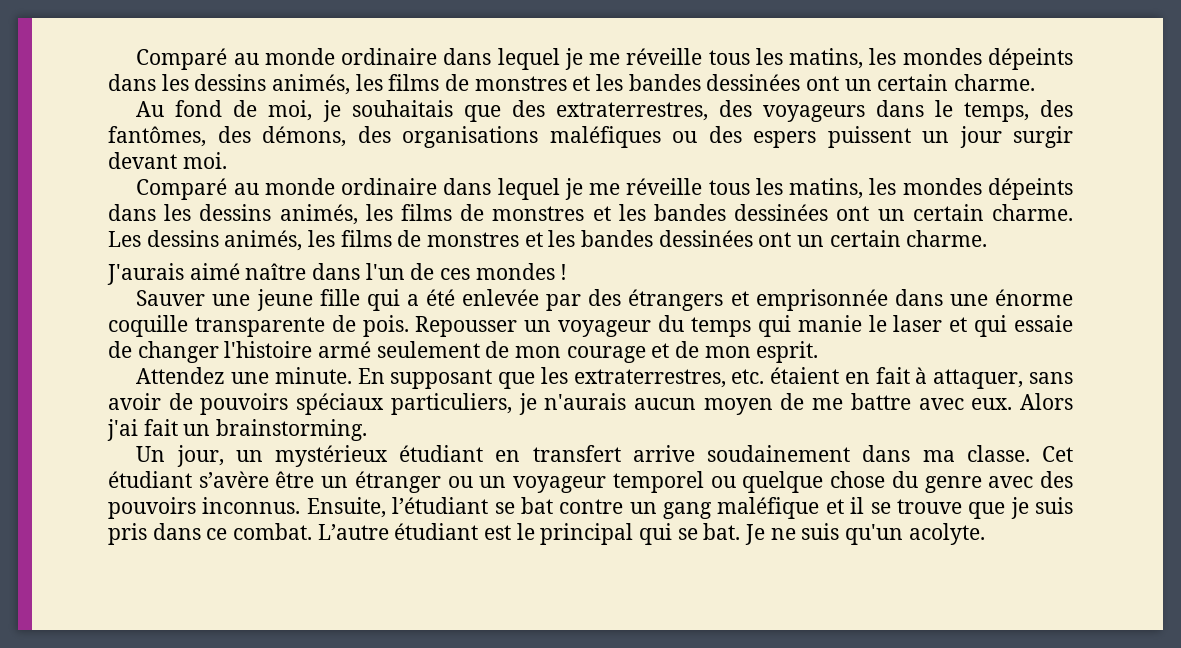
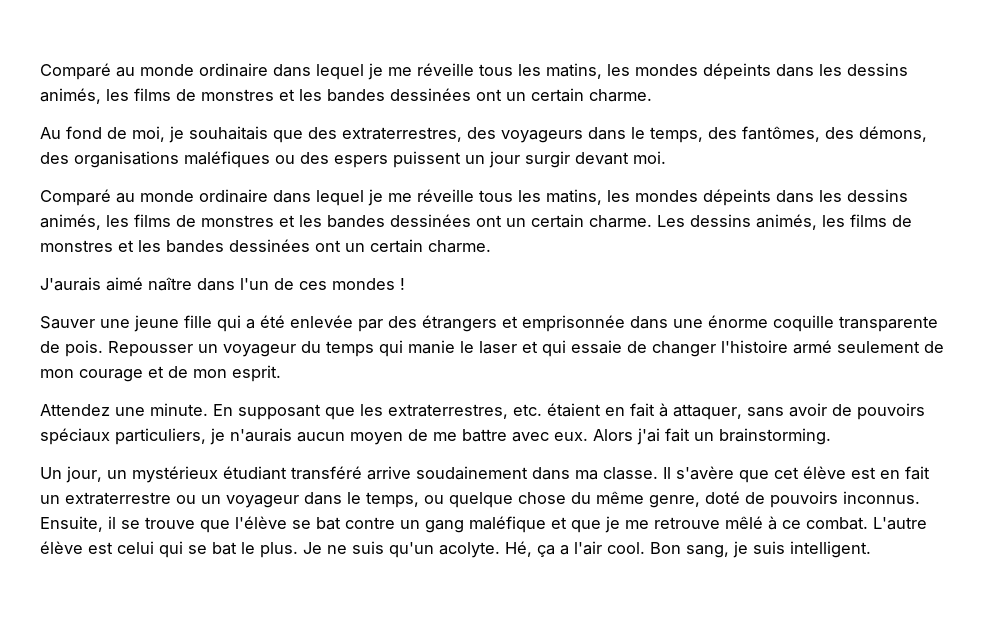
[495,445,621,462] en transfert -> [291,466,362,480] transféré
[1042,446,1074,462] [108,471,1073,493] [108,497,489,519] Cet étudiant s’avère être un étranger ou un voyageur temporel ou quelque chose du genre avec des pouvoirs inconnus. Ensuite, l’étudiant -> [663,466,930,483] [40,491,920,508] [40,516,287,533] Il s'avère que cet élève est en fait un extraterrestre ou un voyageur dans le temps, ou quelque chose du même genre, doté de pouvoirs inconnus. Ensuite, il se trouve que l'élève
[850,497,1073,519] [108,523,741,545] il se trouve que je suis pris dans ce combat. L’autre étudiant est le principal qui se bat. -> [571,516,927,533] [40,541,298,558] que je me retrouve mêlé à ce combat. L'autre élève est celui qui se bat le plus.
(985, 534) none -> [505,541,871,558] Hé, ça a l'air cool. Bon sang, je suis intelligent.

